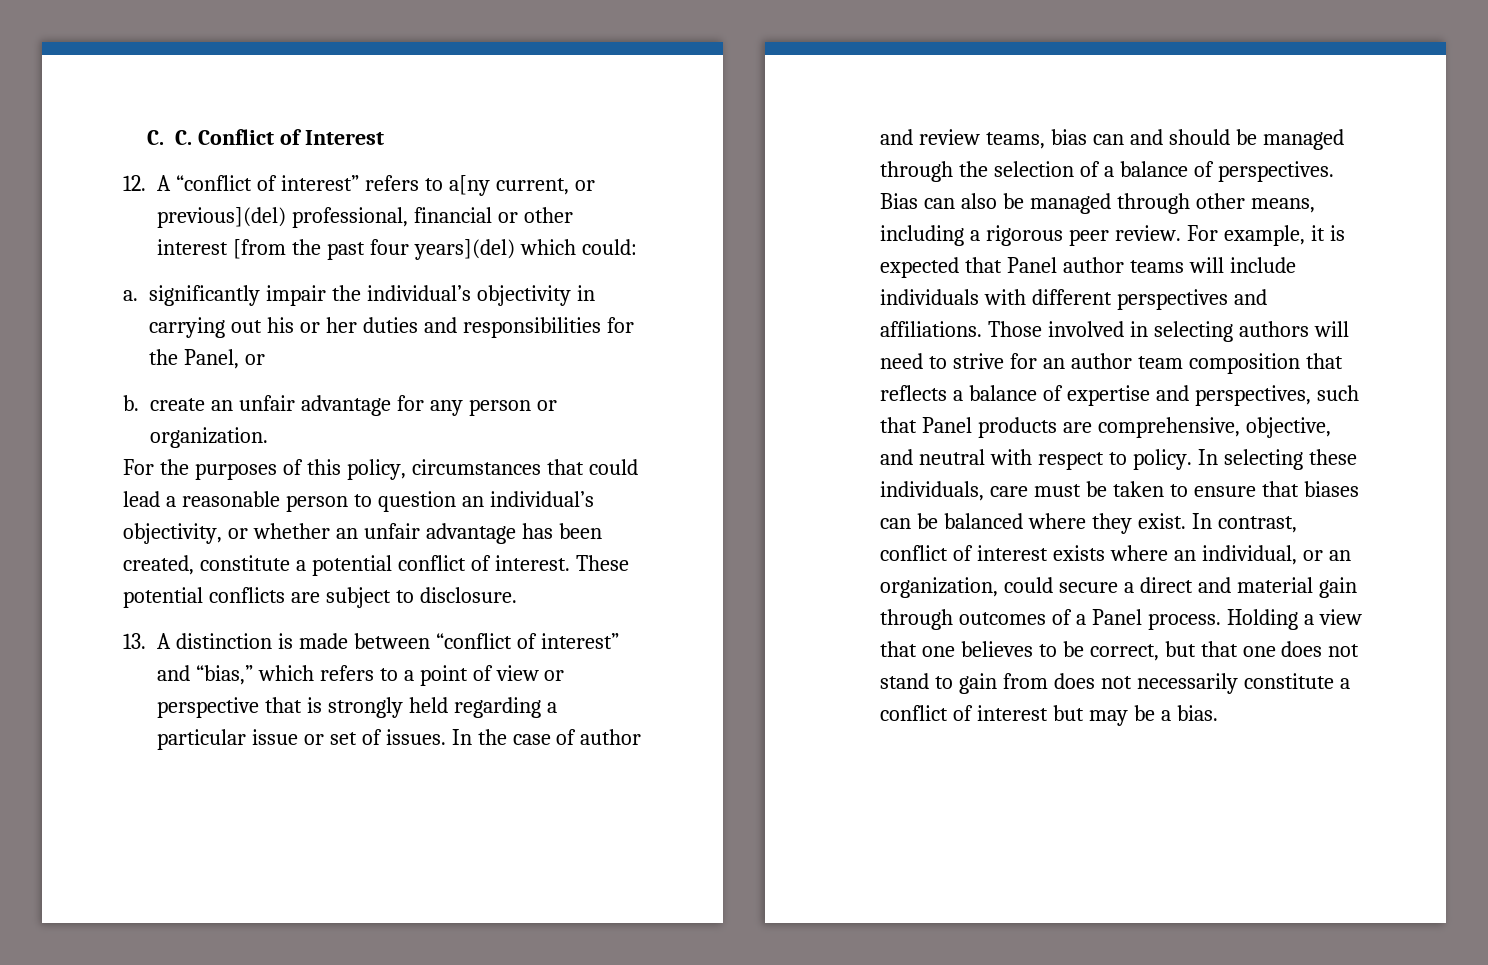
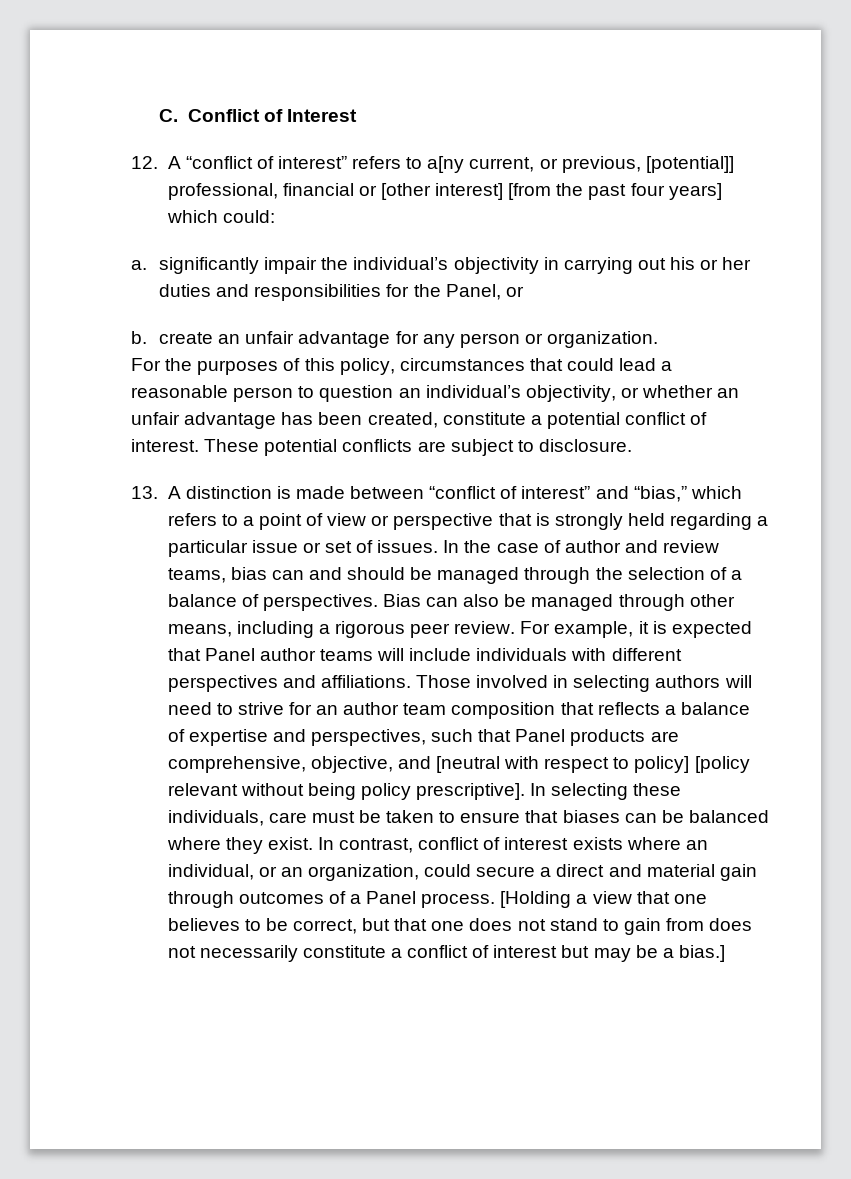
[147,130,193,145] C. C. -> [158,109,178,122] C.
[157,207,286,228] previous](del) -> [561,156,734,173] previous, [potential]]
[523,207,573,223] [157,239,228,255] other interest -> [380,183,504,200] [other interest]
[413,239,515,260] years](del) -> [668,183,722,200] years]
[918,449,985,465] neutral -> [435,756,500,773] [neutral
[1132,449,1192,470] policy. -> [634,756,750,773] [167,783,526,800] policy] [policy relevant without being policy prescriptive].
[1226,609,1298,630] Holding -> [500,891,572,908] [Holding
[1176,705,1218,721] bias. -> [678,945,725,962] bias.]

